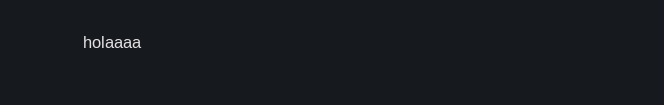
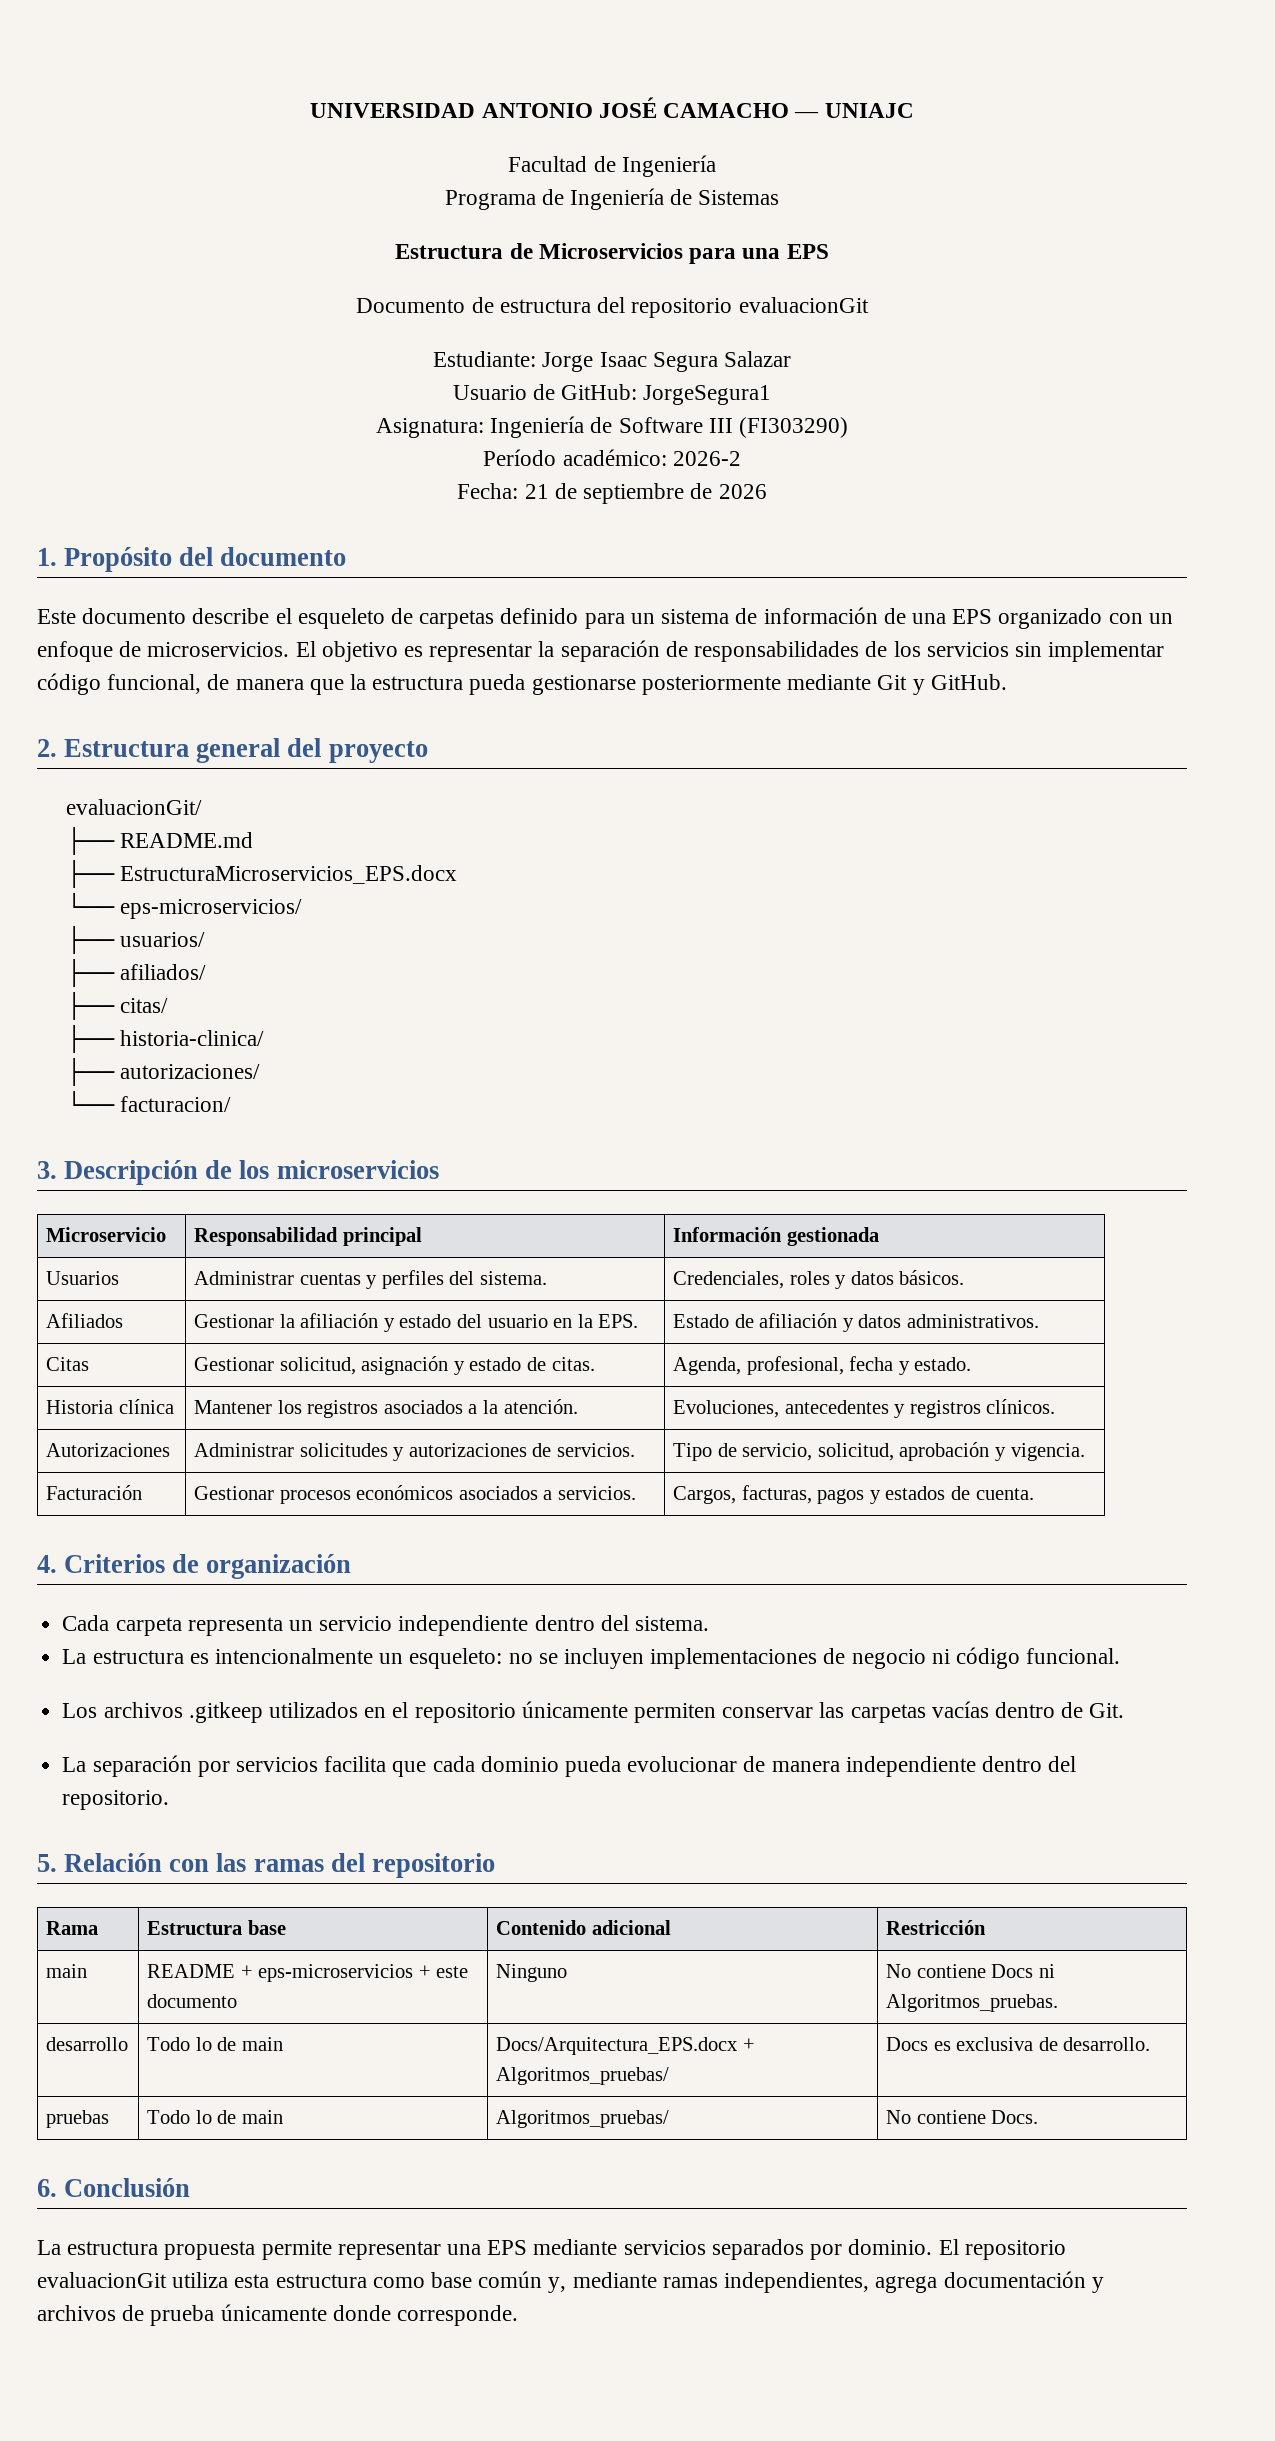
[83,36,142,48] holaaaa -> [310,97,914,118] [508,155,716,177] [444,188,780,210] [395,243,829,264] [356,297,869,318] [433,351,791,372] [452,384,772,405] [375,416,849,438] [483,449,741,466] [457,483,767,504] [37,547,347,572] [37,607,1173,629] [37,640,1165,662] [37,673,1007,695] [37,738,428,763] [66,799,203,815] [66,827,254,855] [66,860,458,888] [66,893,303,919] [66,926,206,954] [66,959,207,987] [66,992,169,1020] [66,1025,265,1053] [66,1058,261,1086] [66,1091,232,1112] [37,1160,439,1185] [46,1227,167,1242] [194,1227,422,1246] [673,1227,879,1246] [46,1271,120,1285] [194,1270,548,1289] [673,1270,965,1289] [46,1313,124,1328] [194,1313,639,1332] [673,1313,1040,1332] [46,1357,90,1371] [194,1356,595,1375] [673,1356,972,1375] [46,1399,174,1414] [194,1399,578,1418] [673,1399,1056,1418] [46,1443,171,1457] [194,1443,636,1461] [673,1442,1085,1461] [46,1485,143,1500] [194,1485,637,1504] [673,1485,1034,1504] [37,1554,352,1579] [62,1615,709,1636] [62,1647,1121,1669] [62,1701,1125,1723] [62,1755,1077,1777] [62,1790,170,1810] [37,1853,495,1878] [46,1921,99,1935] [147,1920,286,1935] [496,1920,671,1935] [886,1920,987,1935] [46,1964,88,1978] [147,1964,469,1982] [147,1994,238,2008] [496,1964,568,1982] [886,1964,1055,1978] [886,1994,1059,2012] [46,2037,129,2051] [147,2037,283,2051] [496,2037,755,2055] [496,2067,670,2085] [886,2037,1151,2051] [46,2110,110,2128] [147,2110,283,2124] [496,2110,670,2128] [886,2110,1039,2124] [37,2178,191,2197] [37,2239,1066,2260] [37,2271,1104,2293] [37,2304,519,2326] UNIVERSIDAD ANTONIO JOSÉ CAMACHO — UNIAJC // Facultad de Ingeniería // Programa de Ingeniería de Sistemas // Estructura de Microservicios para una EPS // Documento de estructura del repositorio evaluacionGit // Estudiante: Jorge Isaac Segura Salazar // Usuario de GitHub: JorgeSegura1 // Asignatura: Ingeniería de Software III (FI303290) // Período académico: 2026-2 // Fecha: 21 de septiembre de 2026 // 1. Propósito del documento // Este documento describe el esqueleto de carpetas definido para un sistema de información de una EPS organizado con un enfoque de microservicios. El objetivo es representar la separación de responsabilidades de los servicios sin implementar código funcional, de manera que la estructura pueda gestionarse posteriormente mediante Git y GitHub. // 2. Estructura general del proyecto // evaluacionGit/ // ├── README.md // ├── EstructuraMicroservicios_EPS.docx // └── eps-microservicios/ // ├── usuarios/ // ├── afiliados/ // ├── citas/ // ├── historia-clinica/ // ├── autorizaciones/ // └── facturacion/ // 3. Descripción de los microservicios // Microservicio | Responsabilidad principal | Información gestionada // Usuarios | Administrar cuentas y perfiles del sistema. | Credenciales, roles y datos básicos. // Afiliados | Gestionar la afiliación y estado del usuario en la EPS. | Estado de afiliación y datos administrativos. // Citas | Gestionar solicitud, asignación y estado de citas. | Agenda, profesional, fecha y estado. // Historia clínica | Mantener los registros asociados a la atención. | Evoluciones, antecedentes y registros clínicos. // Autorizaciones | Administrar solicitudes y autorizaciones de servicios. | Tipo de servicio, solicitud, aprobación y vigencia. // Facturación | Gestionar procesos económicos asociados a servicios. | Cargos, facturas, pagos y estados de cuenta. // 4. Criterios de organización // Cada carpeta representa un servicio independiente dentro del sistema. // La estructura es intencionalmente un esqueleto: no se incluyen implementaciones de negocio ni código funcional. // Los archivos .gitkeep utilizados en el repositorio únicamente permiten conservar las carpetas vacías dentro de Git. // La separación por servicios facilita que cada dominio pueda evolucionar de manera independiente dentro del repositorio. // 5. Relación con las ramas del repositorio // Rama | Estructura base | Contenido adicional | Restricción // main | README + eps-microservicios + este documento | Ninguno | No contiene Docs ni Algoritmos_pruebas. // desarrollo | Todo lo de main | Docs/Arquitectura_EPS.docx + Algoritmos_pruebas/ | Docs es exclusiva de desarrollo. // pruebas | Todo lo de main | Algoritmos_pruebas/ | No contiene Docs. // 6. Conclusión // La estructura propuesta permite representar una EPS mediante servicios separados por dominio. El repositorio evaluacionGit utiliza esta estructura como base común y, mediante ramas independientes, agrega documentación y archivos de prueba únicamente donde corresponde.

